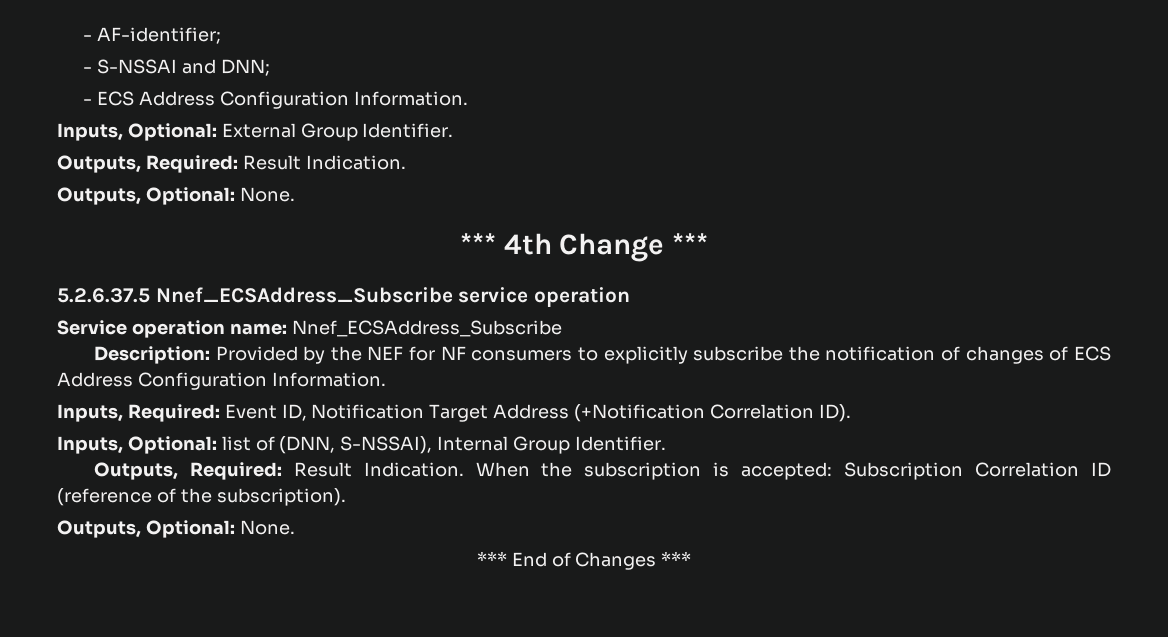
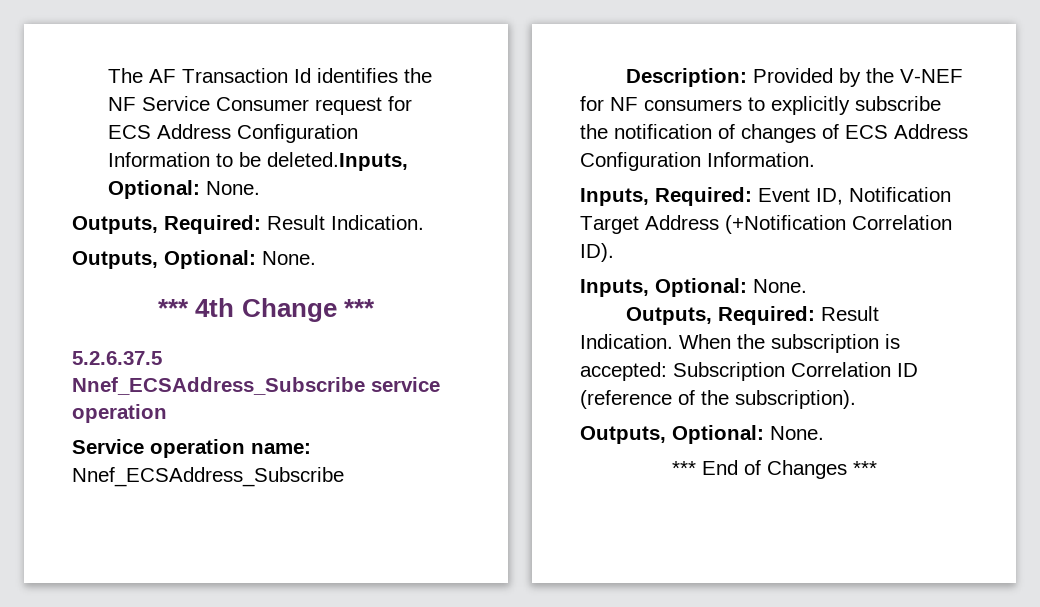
[83,27,222,44] [83,59,271,76] [83,91,468,109] [57,123,454,141] - AF-identifier; // - S-NSSAI and DNN; // - ECS Address Configuration Information. // Inputs, Optional: External Group Identifier. -> [108,68,433,83] [108,96,413,115] [108,124,359,143] [108,152,409,171] [108,180,261,199] The AF Transaction Id identifies the NF Service Consumer request for ECS Address Configuration Information to be deleted.Inputs, Optional: None.
[367,346,404,360] NEF -> [900,69,964,83] V-NEF
[221,436,666,454] list of (DNN, S-NSSAI), Internal Group Identifier. -> [753,279,807,293] None.

